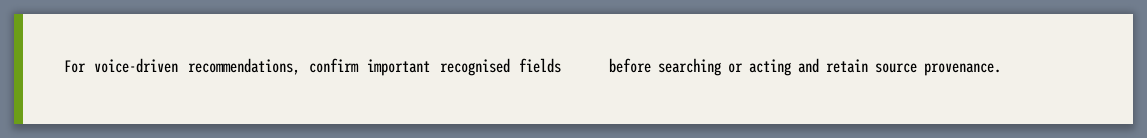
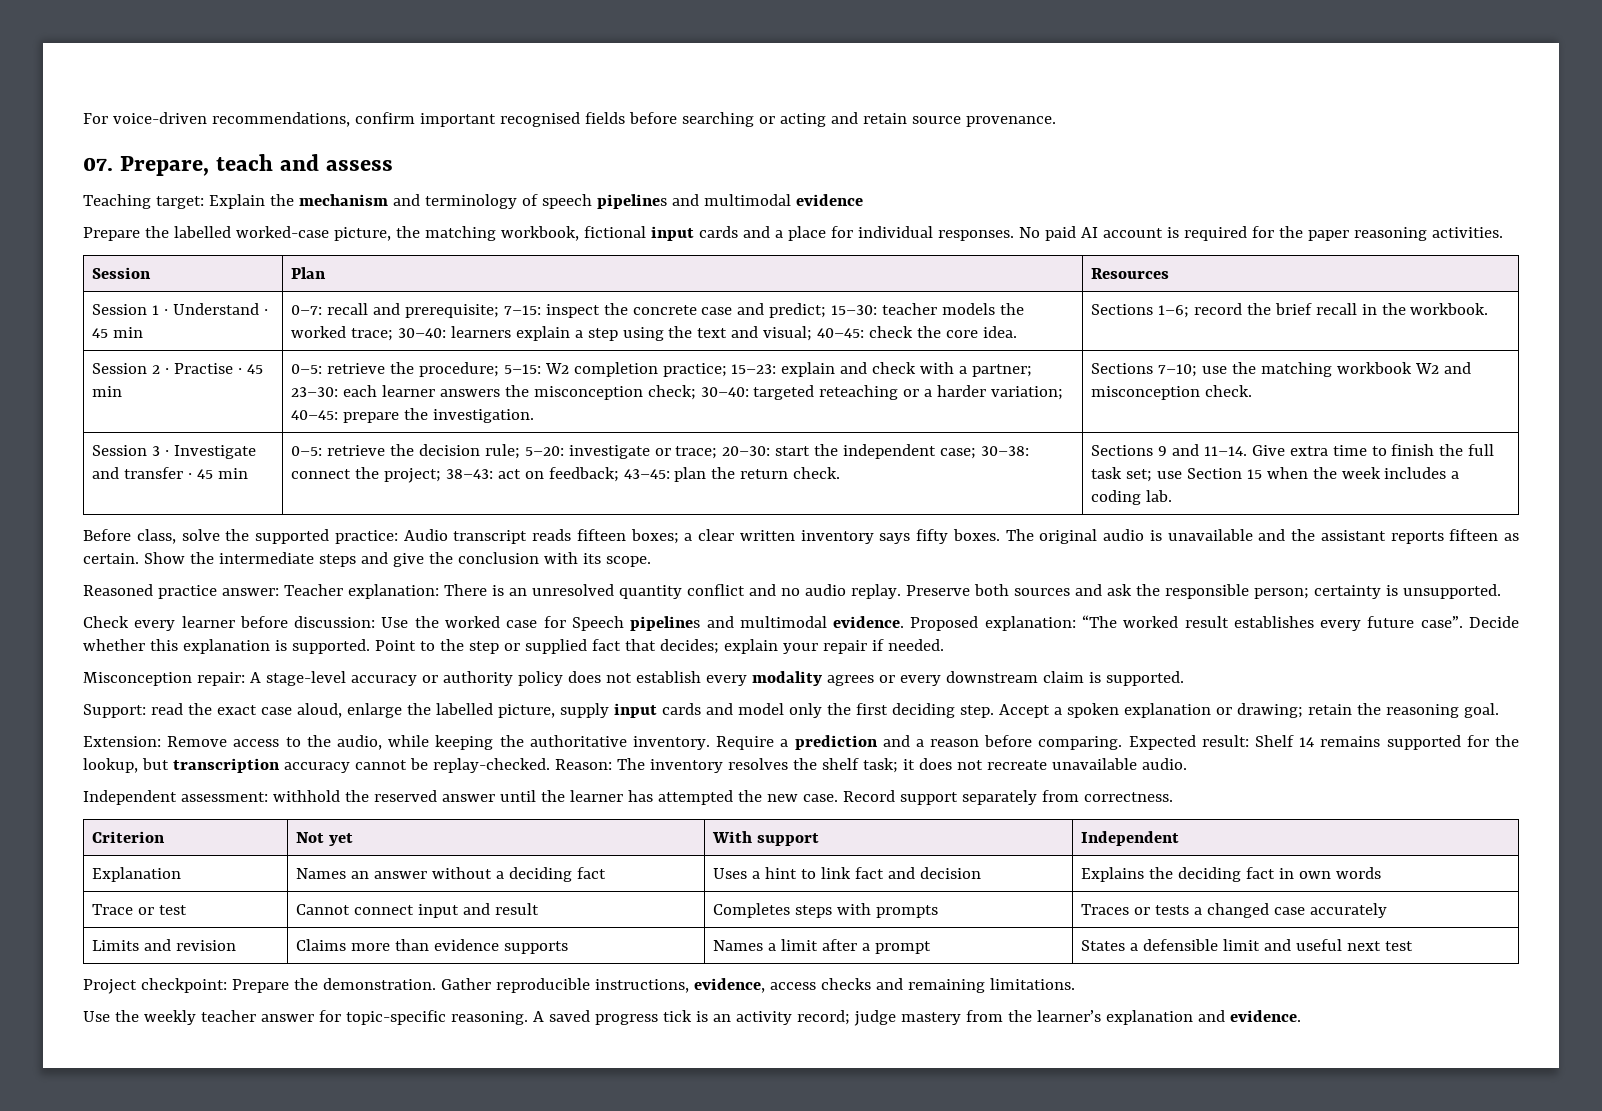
(1001, 69) none -> [83,154,394,176] [83,194,863,209] [83,226,1503,241] [91,267,151,279] [290,267,326,279] [1090,268,1169,279] [91,303,268,315] [91,327,143,338] [290,303,1025,318] [290,326,1018,341] [1090,303,1489,318] [91,363,263,374] [91,386,122,397] [290,362,1033,377] [290,385,1064,400] [290,408,534,423] [1090,362,1471,377] [1090,385,1252,400] [91,445,256,459] [91,467,248,479] [290,444,1030,459] [290,467,841,483] [1090,444,1495,456] [1090,467,1460,482] [1090,490,1172,505] [83,529,1519,544] [83,552,651,567] [83,584,1501,599] [83,615,1520,631] [83,639,944,654] [83,671,1184,686] [83,703,1499,718] [83,735,1519,750] [83,758,1187,773] [83,790,1173,805] [91,831,165,843] [295,832,353,846] [711,831,819,846] [1080,831,1179,846] [91,867,181,882] [295,867,606,882] [712,867,981,879] [1080,867,1381,882] [91,904,187,915] [295,903,539,918] [712,903,938,918] [1080,903,1387,918] [91,939,236,951] [295,939,568,954] [712,939,931,954] [1080,939,1413,951] [83,978,1075,994] [83,1010,1301,1026] // 07. Prepare, teach and assess // Teaching target: Explain the mechanism and terminology of speech pipelines and multimodal evidence // Prepare the labelled worked-case picture, the matching workbook, fictional input cards and a place for individual responses. No paid AI account is required for the paper reasoning activities. // Session | Plan | Resources // Session 1 · Understand · 45 min | 0–7: recall and prerequisite; 7–15: inspect the concrete case and predict; 15–30: teacher models the worked trace; 30–40: learners explain a step using the text and visual; 40–45: check the core idea. | Sections 1–6; record the brief recall in the workbook. // Session 2 · Practise · 45 min | 0–5: retrieve the procedure; 5–15: W2 completion practice; 15–23: explain and check with a partner; 23–30: each learner answers the misconception check; 30–40: targeted reteaching or a harder variation; 40–45: prepare the investigation. | Sections 7–10; use the matching workbook W2 and misconception check. // Session 3 · Investigate and transfer · 45 min | 0–5: retrieve the decision rule; 5–20: investigate or trace; 20–30: start the independent case; 30–38: connect the project; 38–43: act on feedback; 43–45: plan the return check. | Sections 9 and 11–14. Give extra time to finish the full task set; use Section 15 when the week includes a coding lab. // Before class, solve the supported practice: Audio transcript reads fifteen boxes; a clear written inventory says fifty boxes. The original audio is unavailable and the assistant reports fifteen as certain. Show the intermediate steps and give the conclusion with its scope. // Reasoned practice answer: Teacher explanation: There is an unresolved quantity conflict and no audio replay. Preserve both sources and ask the responsible person; certainty is unsupported. // Check every learner before discussion: Use the worked case for Speech pipelines and multimodal evidence. Proposed explanation: “The worked result establishes every future case”. Decide whether this explanation is supported. Point to the step or supplied fact that decides; explain your repair if needed. // Misconception repair: A stage-level accuracy or authority policy does not establish every modality agrees or every downstream claim is supported. // Support: read the exact case aloud, enlarge the labelled picture, supply input cards and model only the first deciding step. Accept a spoken explanation or drawing; retain the reasoning goal. // Extension: Remove access to the audio, while keeping the authoritative inventory. Require a prediction and a reason before comparing. Expected result: Shelf 14 remains supported for the lookup, but transcription accuracy cannot be replay-checked. Reason: The inventory resolves the shelf task; it does not recreate unavailable audio. // Independent assessment: withhold the reserved answer until the learner has attempted the new case. Record support separately from correctness. // Criterion | Not yet | With support | Independent // Explanation | Names an answer without a deciding fact | Uses a hint to link fact and decision | Explains the deciding fact in own words // Trace or test | Cannot connect input and result | Completes steps with prompts | Traces or tests a changed case accurately // Limits and revision | Claims more than evidence supports | Names a limit after a prompt | States a defensible limit and useful next test // Project checkpoint: Prepare the demonstration. Gather reproducible instructions, evidence, access checks and remaining limitations. // Use the weekly teacher answer for topic-specific reasoning. A saved progress tick is an activity record; judge mastery from the learner’s explanation and evidence.

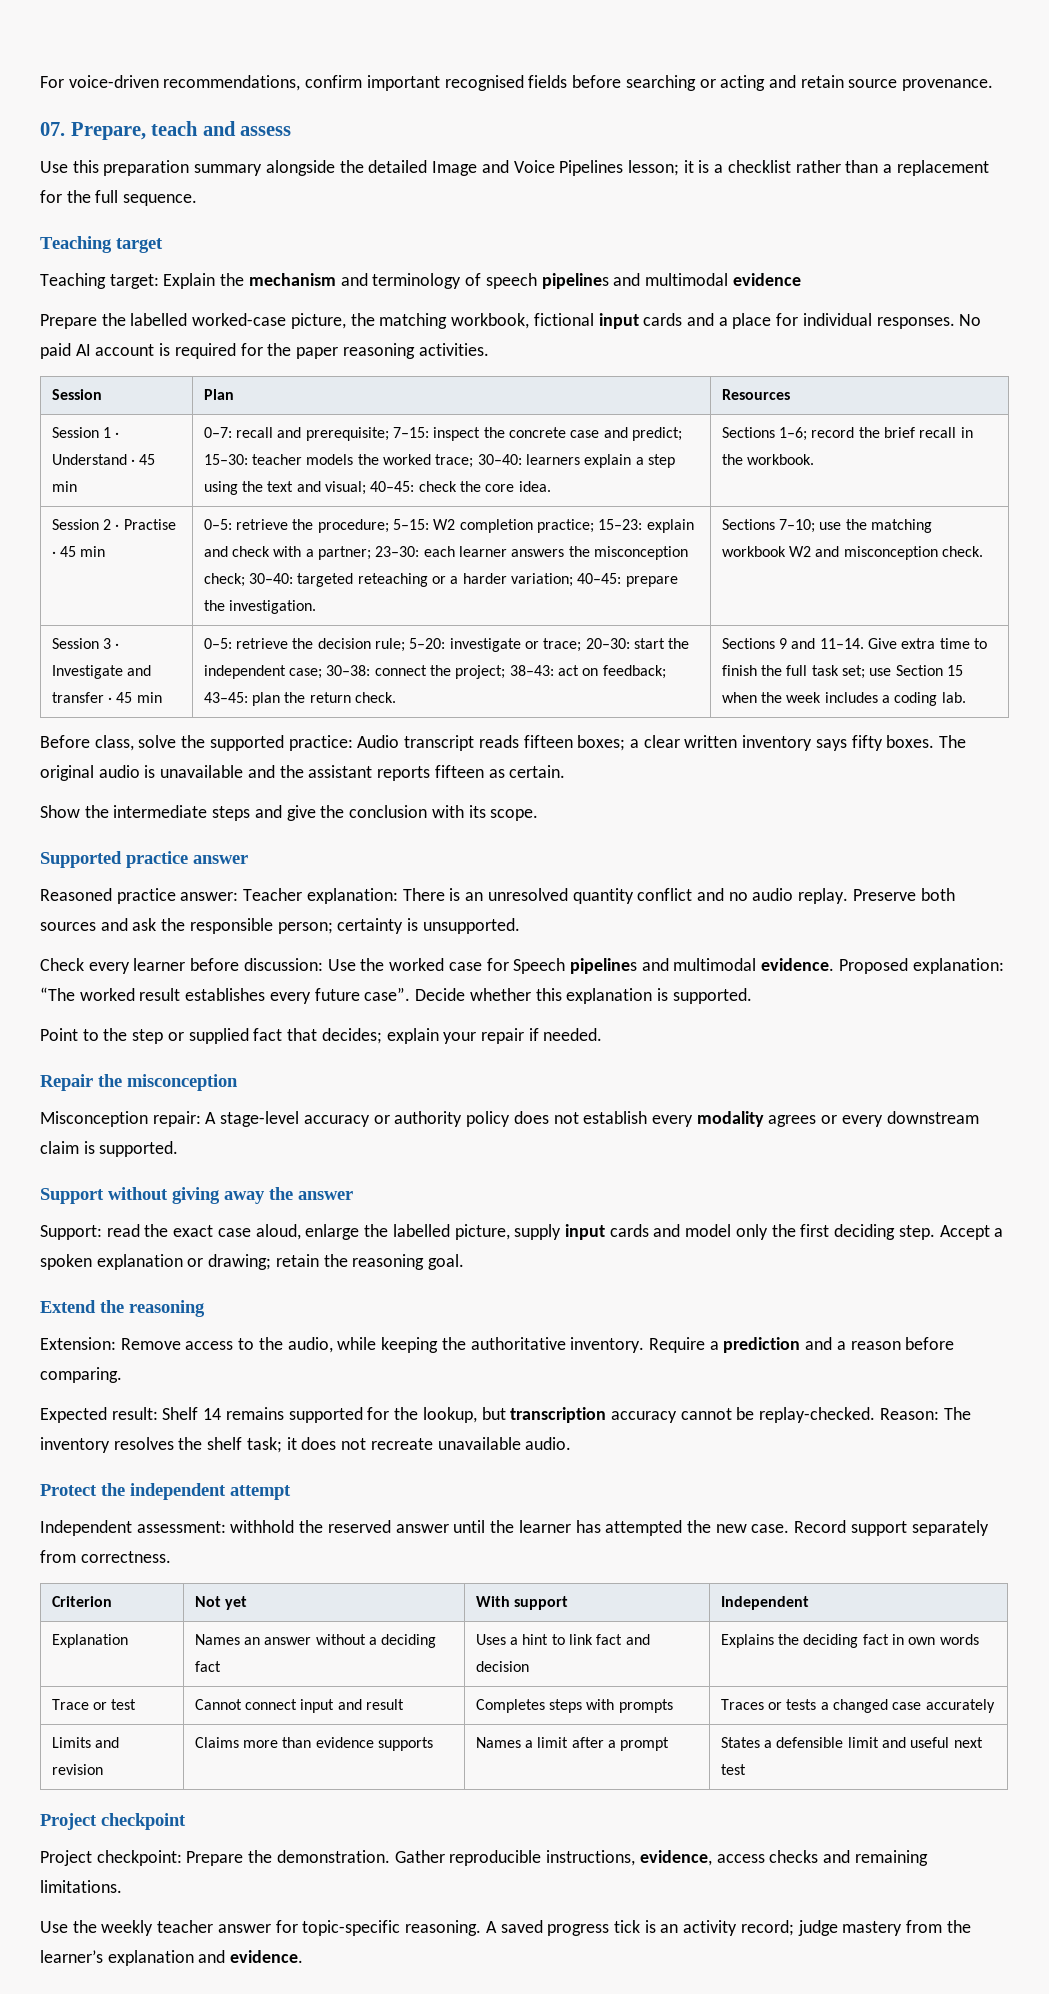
(394, 165) none -> [40,160,989,176] [40,190,198,206] [40,236,163,253] // Use this preparation summary alongside the detailed Image and Voice Pipelines lesson; it is a checklist rather than a replacement for the full sequence. // Teaching target
(139, 558) none -> (566, 771) //
(651, 561) none -> [40,851,248,868] // Supported practice answer
(370, 646) none -> (752, 996) //
(944, 645) none -> [40,1074,238,1091] // Repair the misconception
(1184, 678) none -> [40,1187,353,1204] // Support without giving away the answer
(1499, 710) none -> [40,1300,205,1317] // Extend the reasoning
(1123, 743) none -> (122, 1375) //
(1187, 764) none -> [40,1483,291,1500] // Protect the independent attempt
(1413, 946) none -> [40,1813,186,1830] // Project checkpoint

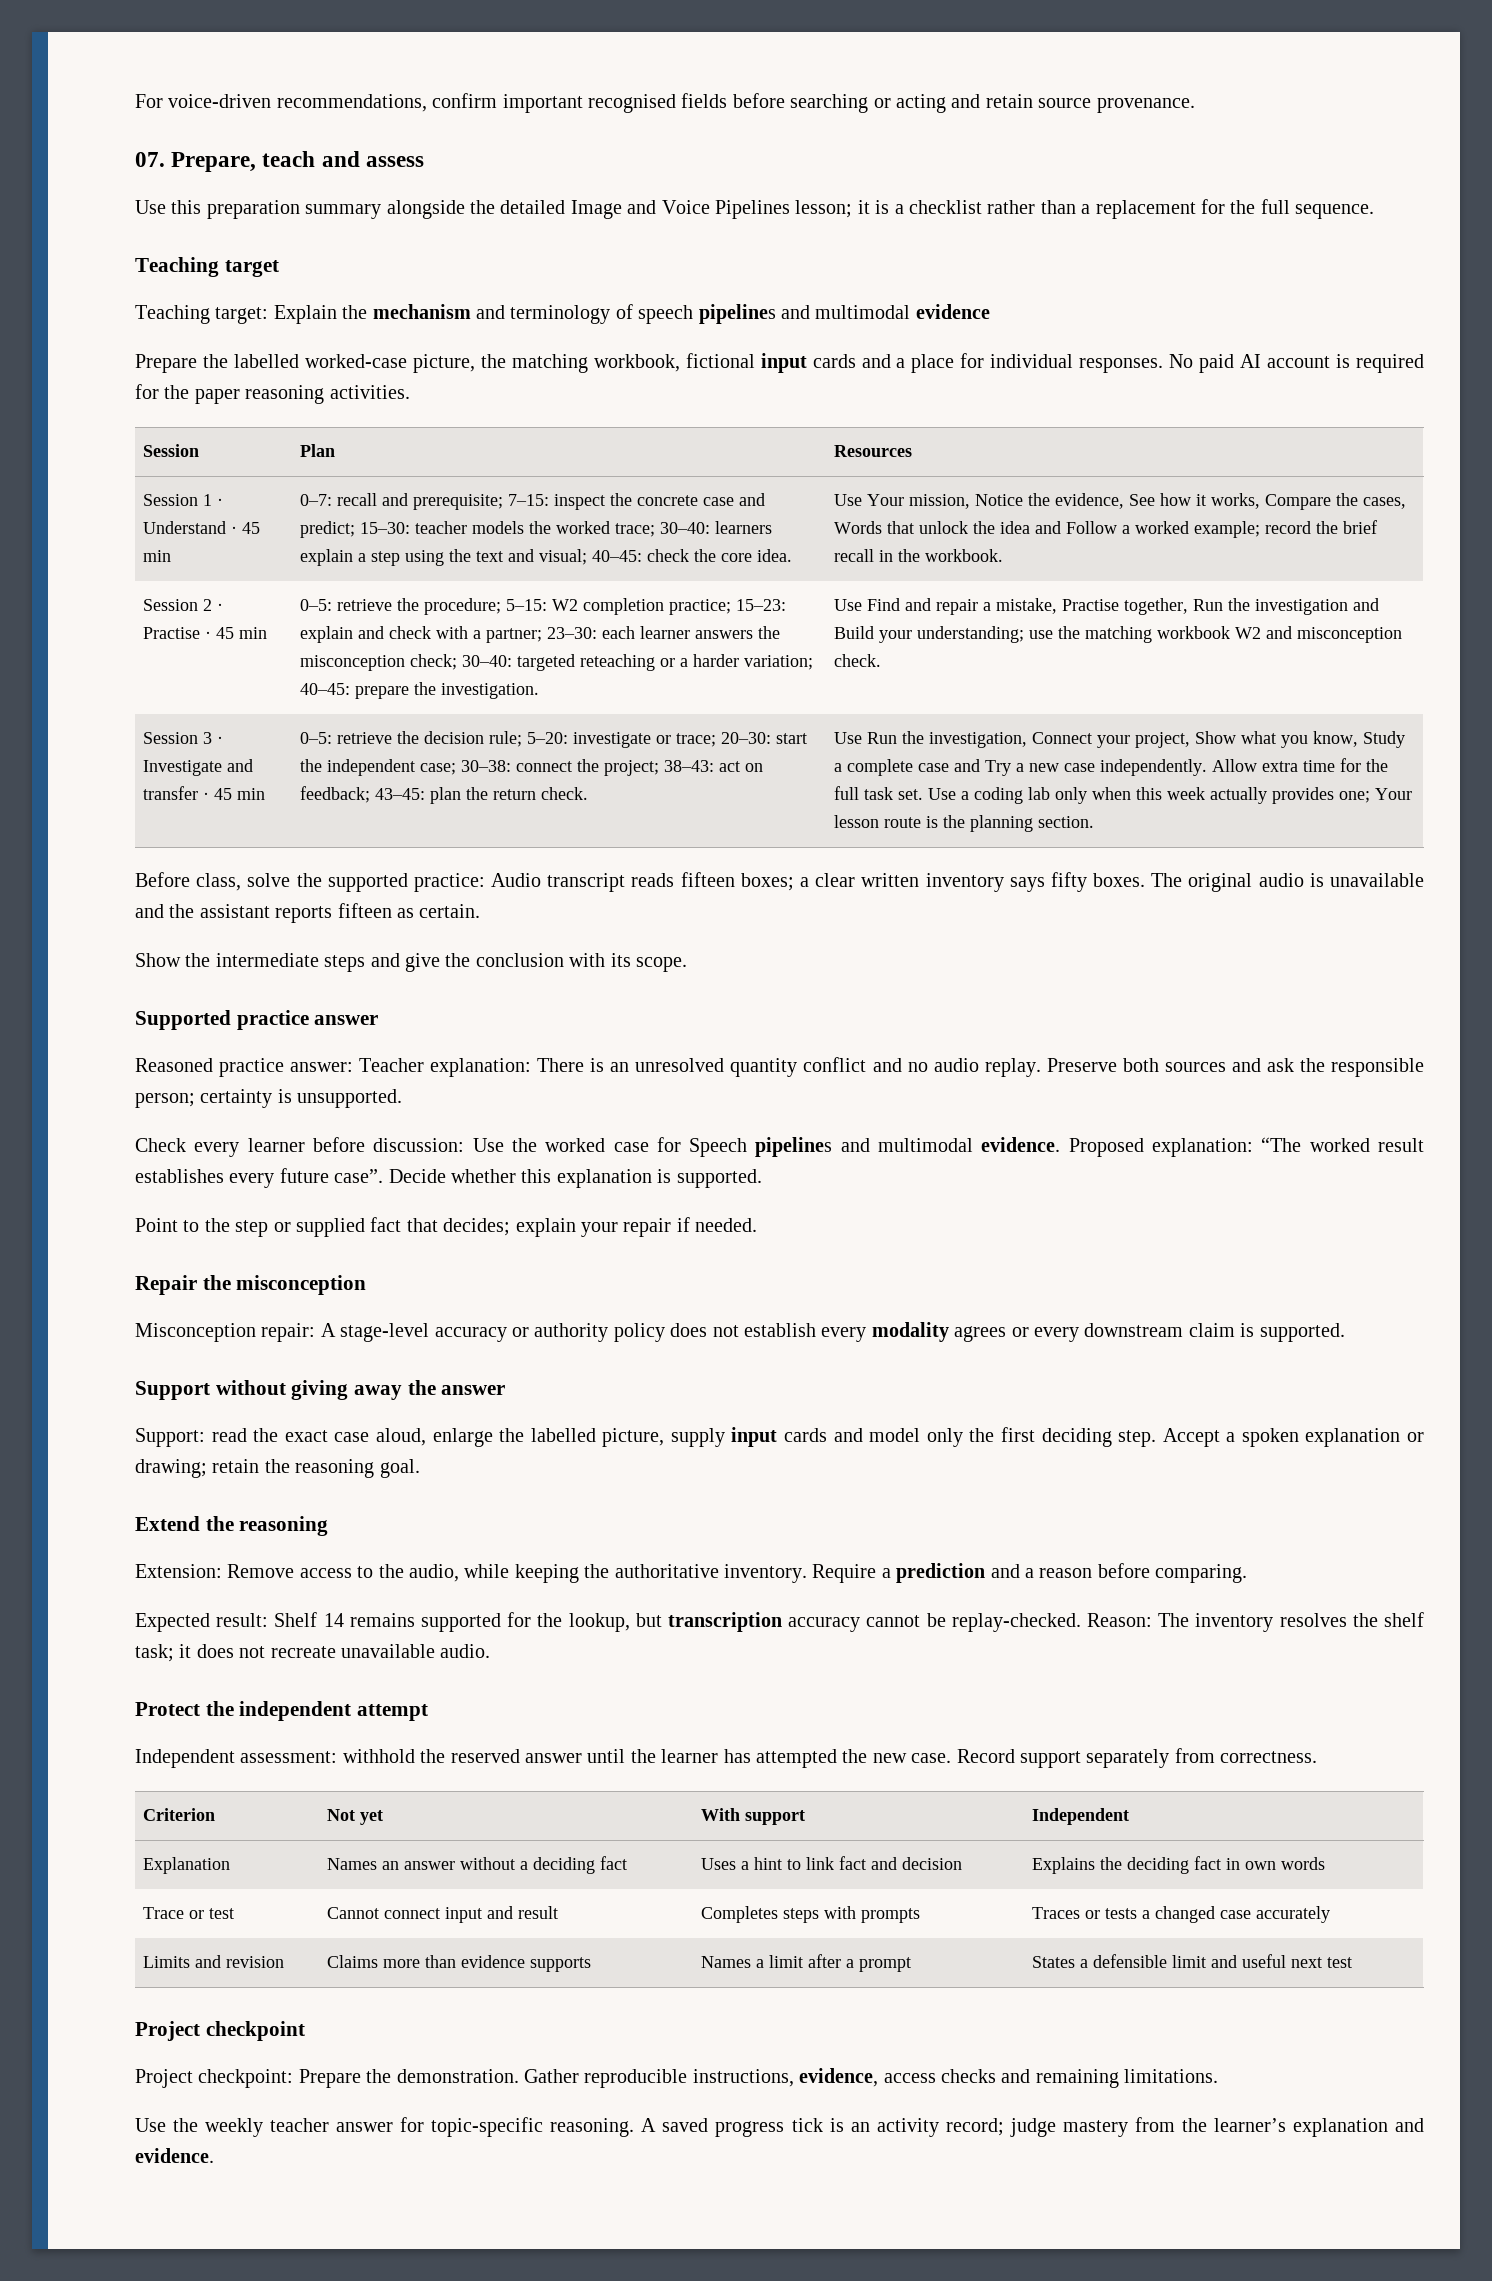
[721,427,808,441] Sections 1–6; -> [834,493,1407,510] [834,521,1261,538] Use Your mission, Notice the evidence, See how it works, Compare the cases, Words that unlock the idea and Follow a worked example;
[721,519,816,533] Sections 7–10; -> [834,598,1380,615] [834,626,1025,643] Use Find and repair a mistake, Practise together, Run the investigation and Build your understanding;
[721,638,987,649] [721,665,963,679] [721,692,966,706] Sections 9 and 11–14. Give extra time to finish the full task set; use Section 15 when the week includes a coding lab. -> [834,731,1406,748] [834,758,1389,776] [834,786,1413,804] [834,815,1095,832] Use Run the investigation, Connect your project, Show what you know, Study a complete case and Try a new case independently. Allow extra time for the full task set. Use a coding lab only when this week actually provides one; Your lesson route is the planning section.

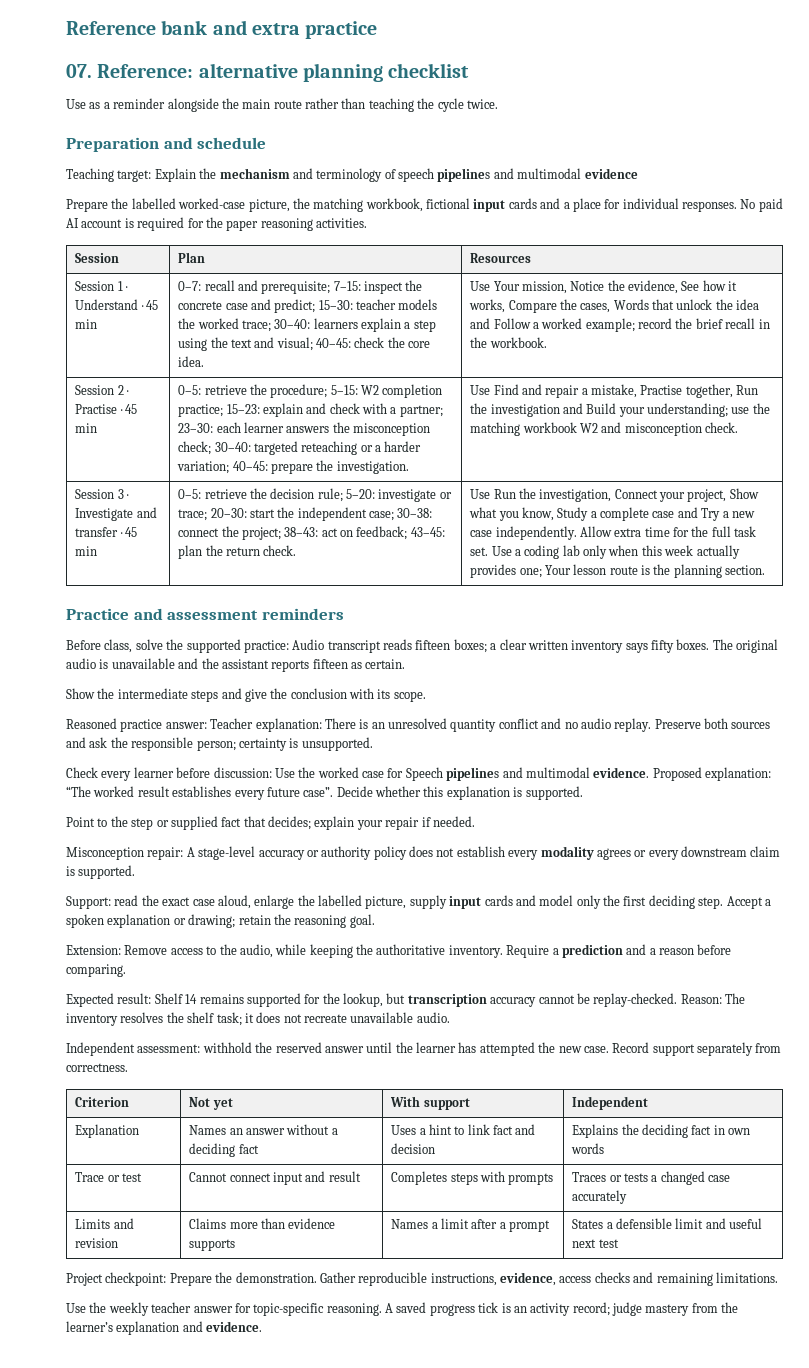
[135,93,1195,113] [135,151,424,172] [135,199,1375,219] [135,257,279,277] For voice-driven recommendations, confirm important recognised fields before searching or acting and retain source provenance. // 07. Prepare, teach and assess // Use this preparation summary alongside the detailed Image and Voice Pipelines lesson; it is a checklist rather than a replacement for the full sequence. // Teaching target -> [66,20,378,39] [66,63,470,82] [66,98,498,112] [66,137,267,152] Reference bank and extra practice // 07. Reference: alternative planning checklist // Use as a reminder alongside the main route rather than teaching the cycle twice. // Preparation and schedule
(1095, 822) none -> [66,608,344,620] // Practice and assessment reminders
[135,1010,379,1030] // Supported practice answer -> (426, 696) none
[135,1275,367,1295] // Repair the misconception -> (475, 821) none
[135,1380,506,1400] // Support without giving away the answer -> (136, 872) none
[135,1516,329,1536] // Extend the reasoning -> (375, 921) none
[135,1701,429,1721] // Protect the independent attempt -> (450, 1017) none
[135,2021,305,2041] // Project checkpoint -> (619, 1243) none

